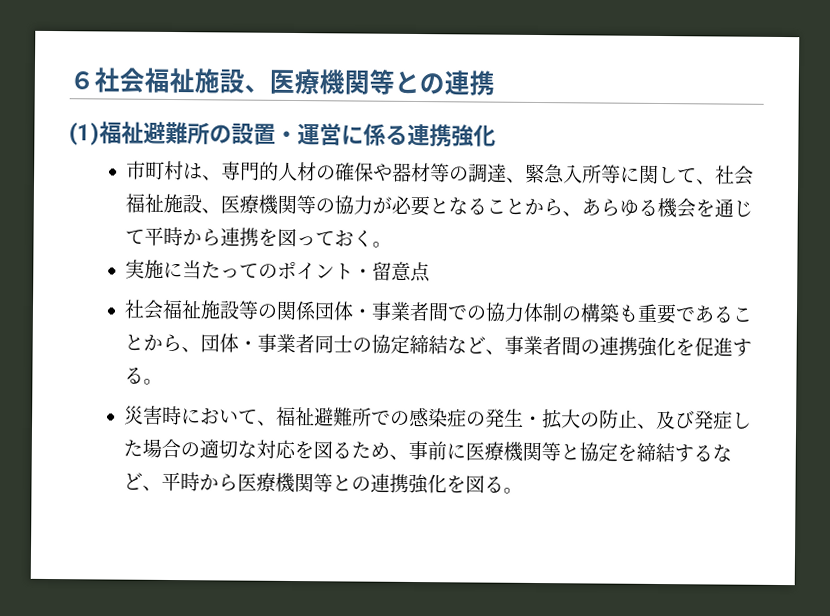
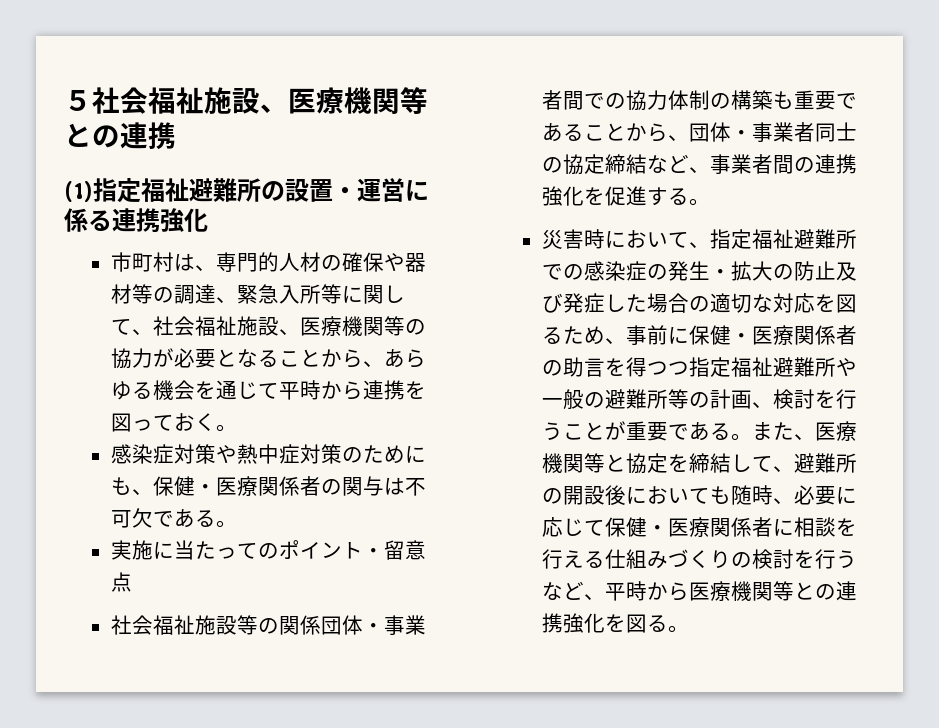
[69,71,95,90] ６ -> [64,90,92,111] ５
(100, 134) none -> [93,178,141,203] 指定
(392, 244) none -> [110,444,426,464] [110,476,426,496] [110,508,237,528] // 感染症対策や熱中症対策のためにも、保健・医療関係者の関与は不可欠である。
(277, 423) none -> [709,229,752,249] 指定
[636,423,657,429] 、 -> (836, 270) none
(466, 451) none -> [688,325,857,345] [541,357,857,377] [541,389,857,409] [541,421,815,441] 保健・医療関係者の助言を得つつ指定福祉避難所や一般の避難所等の計画、検討を行うことが重要である。また、
[673,444,713,463] する -> [730,453,857,473] [541,485,857,505] [541,517,857,537] [541,549,857,569] して、避難所の開設後においても随時、必要に応じて保健・医療関係者に相談を行える仕組みづくりの検討を行う

